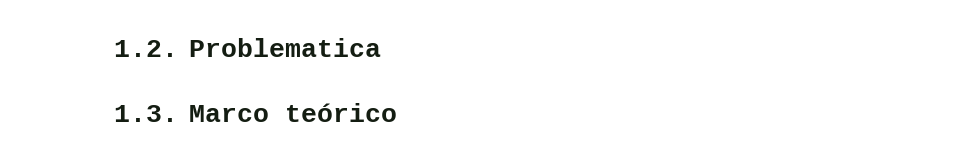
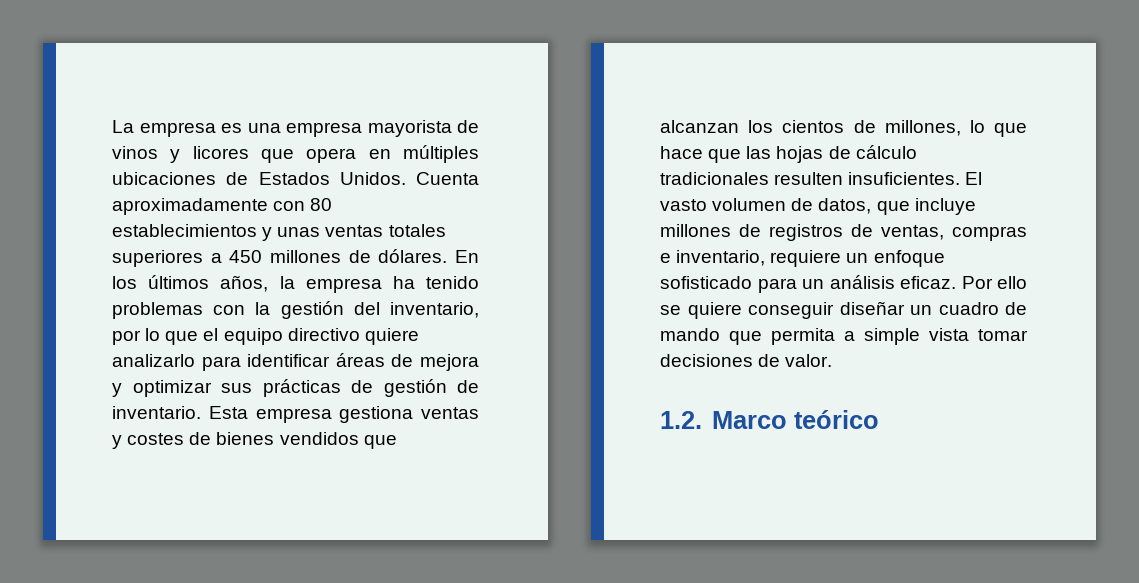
[114,38,381,57] [114,105,178,122] 1.2. Problematica // 1.3. -> [112,120,479,137] [112,145,479,163] [112,172,479,185] [112,198,333,215] [112,224,446,241] [112,249,480,267] [112,275,480,293] [112,301,480,319] [112,328,419,345] [112,353,480,371] [112,379,479,397] [112,406,479,423] [112,432,397,449] [660,120,1027,137] [660,145,917,163] [660,172,983,185] [660,198,976,215] [660,224,1027,241] [660,250,945,267] [660,275,1027,293] [660,301,1027,319] [660,328,1028,345] [660,354,833,367] [660,411,702,429] La empresa es una empresa mayorista de vinos y licores que opera en múltiples ubicaciones de Estados Unidos. Cuenta aproximadamente con 80 establecimientos y unas ventas totales superiores a 450 millones de dólares. En los últimos años, la empresa ha tenido problemas con la gestión del inventario, por lo que el equipo directivo quiere analizarlo para identificar áreas de mejora y optimizar sus prácticas de gestión de inventario. Esta empresa gestiona ventas y costes de bienes vendidos que alcanzan los cientos de millones, lo que hace que las hojas de cálculo tradicionales resulten insuficientes. El vasto volumen de datos, que incluye millones de registros de ventas, compras e inventario, requiere un enfoque sofisticado para un análisis eficaz. Por ello se quiere conseguir diseñar un cuadro de mando que permita a simple vista tomar decisiones de valor. // 1.2.

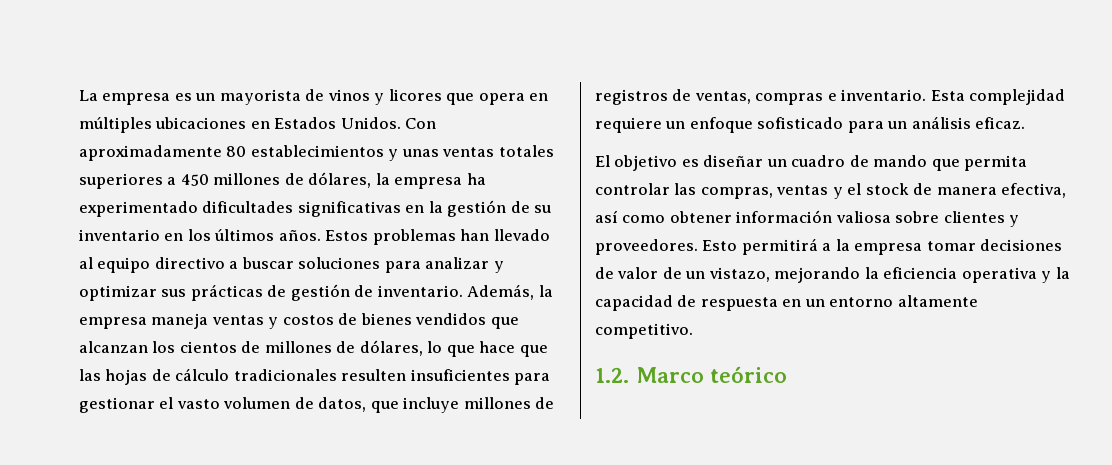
[247,122,362,137] una empresa -> [195,93,216,101] un
[226,172,249,185] de -> [250,121,270,129] en
[416,172,479,185] [112,198,306,215] Cuenta aproximadamente con -> [405,118,437,129] [79,145,222,161] Con aproximadamente
[378,249,480,263] [112,275,480,293] [112,301,480,319] [112,328,419,345] [112,353,480,371] dólares. En los últimos años, la empresa ha tenido problemas con la gestión del inventario, por lo que el equipo directivo quiere analizarlo para identificar áreas de mejora -> [308,172,486,189] [79,200,552,217] [79,229,550,245] [79,257,490,273] dólares, la empresa ha experimentado dificultades significativas en la gestión de su inventario en los últimos años. Estos problemas han llevado al equipo directivo a buscar soluciones para analizar
[208,406,479,423] [112,433,185,449] Esta empresa gestiona ventas y costes -> [467,284,553,300] [79,313,334,329] Además, la empresa maneja ventas y costos
[884,120,961,136] millones, -> [264,340,423,356] millones de dólares,
[848,172,983,185] insuficientes. El -> [410,369,551,385] [79,397,174,413] insuficientes para gestionar el
[676,250,766,266] inventario, -> [841,89,1066,105] inventario. Esta complejidad
[961,276,1027,289] [660,302,834,319] Por ello se quiere conseguir -> [595,155,699,171] // El objetivo es
[844,328,1028,345] [660,354,833,367] a simple vista tomar decisiones de valor. -> [595,183,1067,199] [595,210,1020,227] [595,238,1063,255] [595,267,1070,283] [595,295,978,311] [595,323,693,339] controlar las compras, ventas y el stock de manera efectiva, así como obtener información valiosa sobre clientes y proveedores. Esto permitirá a la empresa tomar decisiones de valor de un vistazo, mejorando la eficiencia operativa y la capacidad de respuesta en un entorno altamente competitivo.

